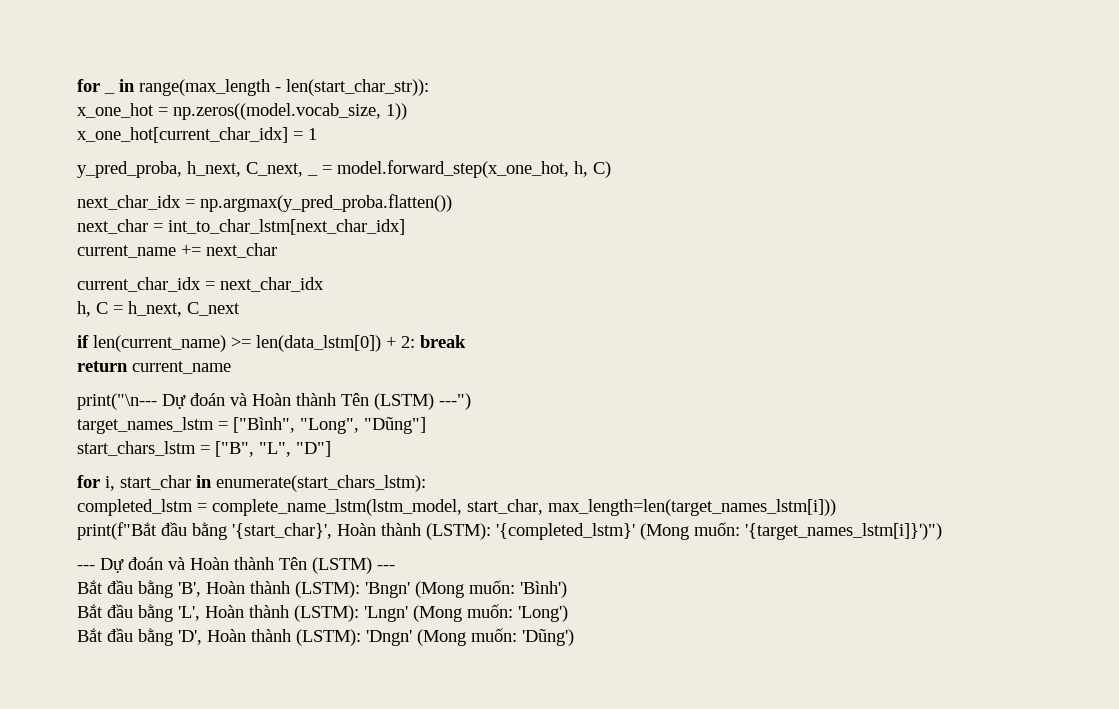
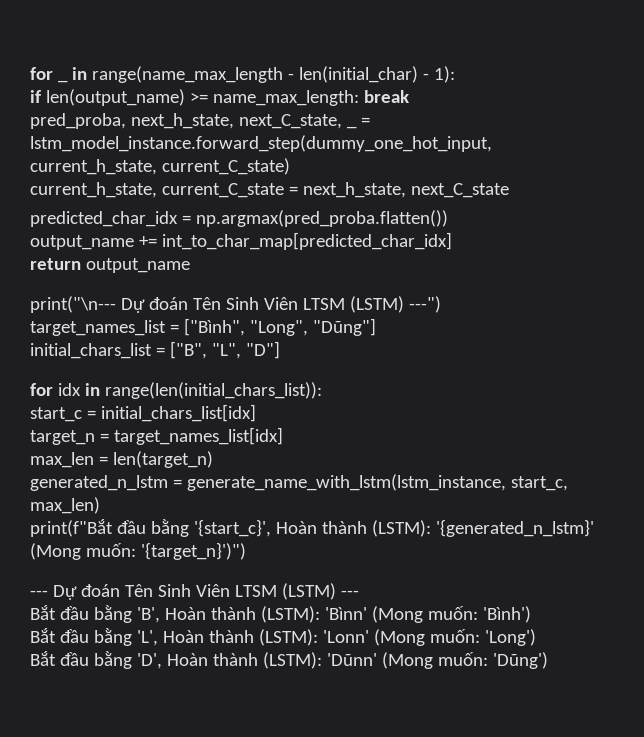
[139,79,429,96] [77,103,407,120] [77,127,317,143] [77,161,318,178] [322,160,611,178] [77,194,452,212] [77,219,405,235] [77,243,277,258] [77,277,324,292] [77,301,240,317] [77,335,466,352] range(max_length - len(start_char_str)): // x_one_hot = np.zeros((model.vocab_size, 1)) // x_one_hot[current_char_idx] = 1 // y_pred_proba, h_next, C_next, _ = model.forward_step(x_one_hot, h, C) // next_char_idx = np.argmax(y_pred_proba.flatten()) // next_char = int_to_char_lstm[next_char_idx] // current_name += next_char // current_char_idx = next_char_idx // h, C = h_next, C_next // if len(current_name) >= len(data_lstm[0]) + 2: break -> [91,66,455,83] [30,89,409,106] [30,113,357,129] [360,117,370,126] [30,135,492,152] [30,158,290,175] [30,182,509,198] [30,210,448,227] [30,232,452,250] range(name_max_length - len(initial_char) - 1): // if len(output_name) >= name_max_length: break // pred_proba, next_h_state, next_C_state, _ = lstm_model_instance.forward_step(dummy_one_hot_input, current_h_state, current_C_state) // current_h_state, current_C_state = next_h_state, next_C_state // predicted_char_idx = np.argmax(pred_proba.flatten()) // output_name += int_to_char_map[predicted_char_idx]
[132,361,231,374] current_name -> [85,258,190,273] output_name
[230,393,369,406] và Hoàn thành Tên -> [192,297,345,310] Tên Sinh Viên LTSM
[77,417,214,434] target_names_lstm -> [30,320,166,336] target_names_list
[77,441,196,456] start_chars_lstm -> [30,343,152,359] initial_chars_list
[105,475,426,492] [77,499,836,516] i, start_char in enumerate(start_chars_lstm): // completed_lstm = complete_name_lstm(lstm_model, start_char, max_length=len(target_names_lstm[i])) -> [57,382,322,399] [30,404,256,422] [30,427,283,445] [30,451,213,468] [30,474,568,491] [30,497,100,514] idx in range(len(initial_chars_list)): // start_c = initial_chars_list[idx] // target_n = target_names_list[idx] // max_len = len(target_n) // generated_n_lstm = generate_name_with_lstm(lstm_instance, start_c, max_len)
[232,522,942,540] '{start_char}', Hoàn thành (LSTM): '{completed_lstm}' (Mong muốn: '{target_names_lstm[i]}')") -> [193,519,594,537] [30,542,246,560] '{start_c}', Hoàn thành (LSTM): '{generated_n_lstm}' (Mong muốn: '{target_n}')")
[168,557,307,570] và Hoàn thành Tên -> [124,584,277,597] Tên Sinh Viên LTSM
[365,582,410,598] 'Bngn' -> [324,607,367,620] 'Bìnn'
[364,606,408,622] 'Lngn' -> [322,630,369,643] 'Lonn'
[366,630,412,646] 'Dngn' -> [326,653,377,666] 'Dũnn'

